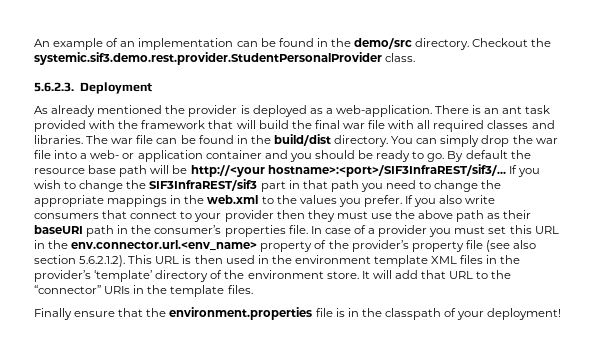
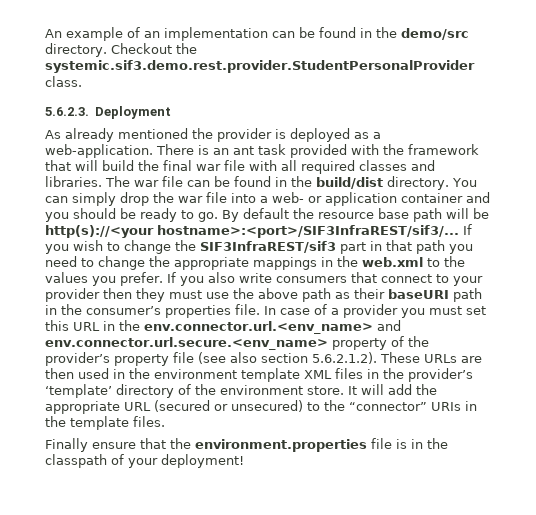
[190,165,265,177] http://<your -> [45,225,154,238] http(s)://<your
(258, 245) none -> [376,320,401,331] [45,337,328,350] and env.connector.url.secure.<env_name>
[128,255,192,264] This URL is -> [380,352,482,363] These URLs are
[421,270,474,279] that URL -> [416,384,437,395] [45,400,303,414] the appropriate URL (secured or unsecured)

